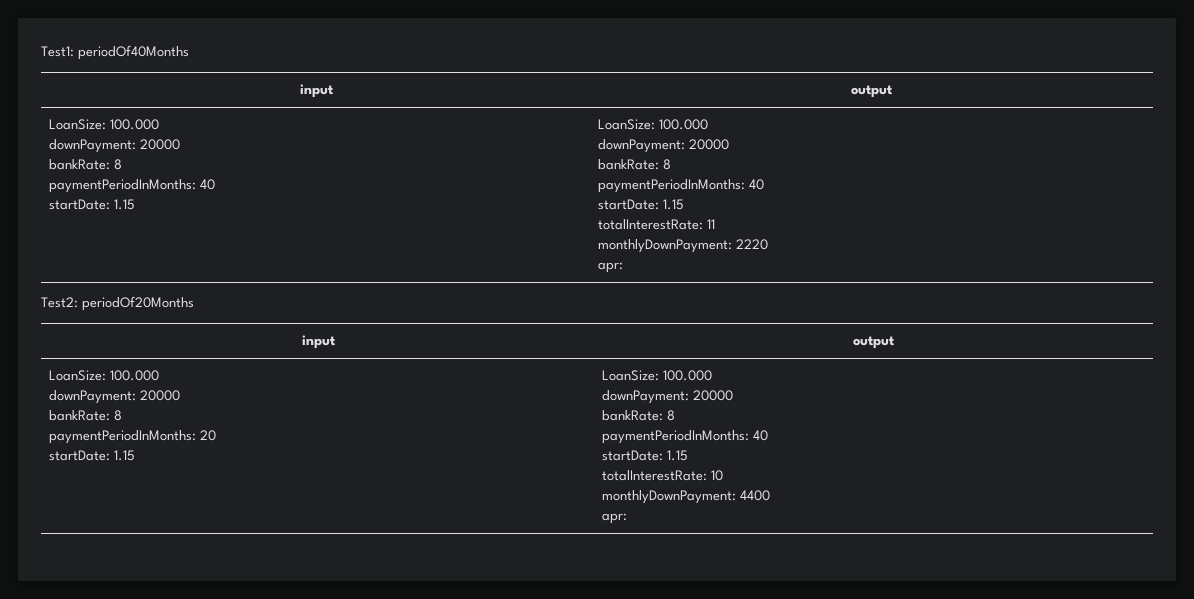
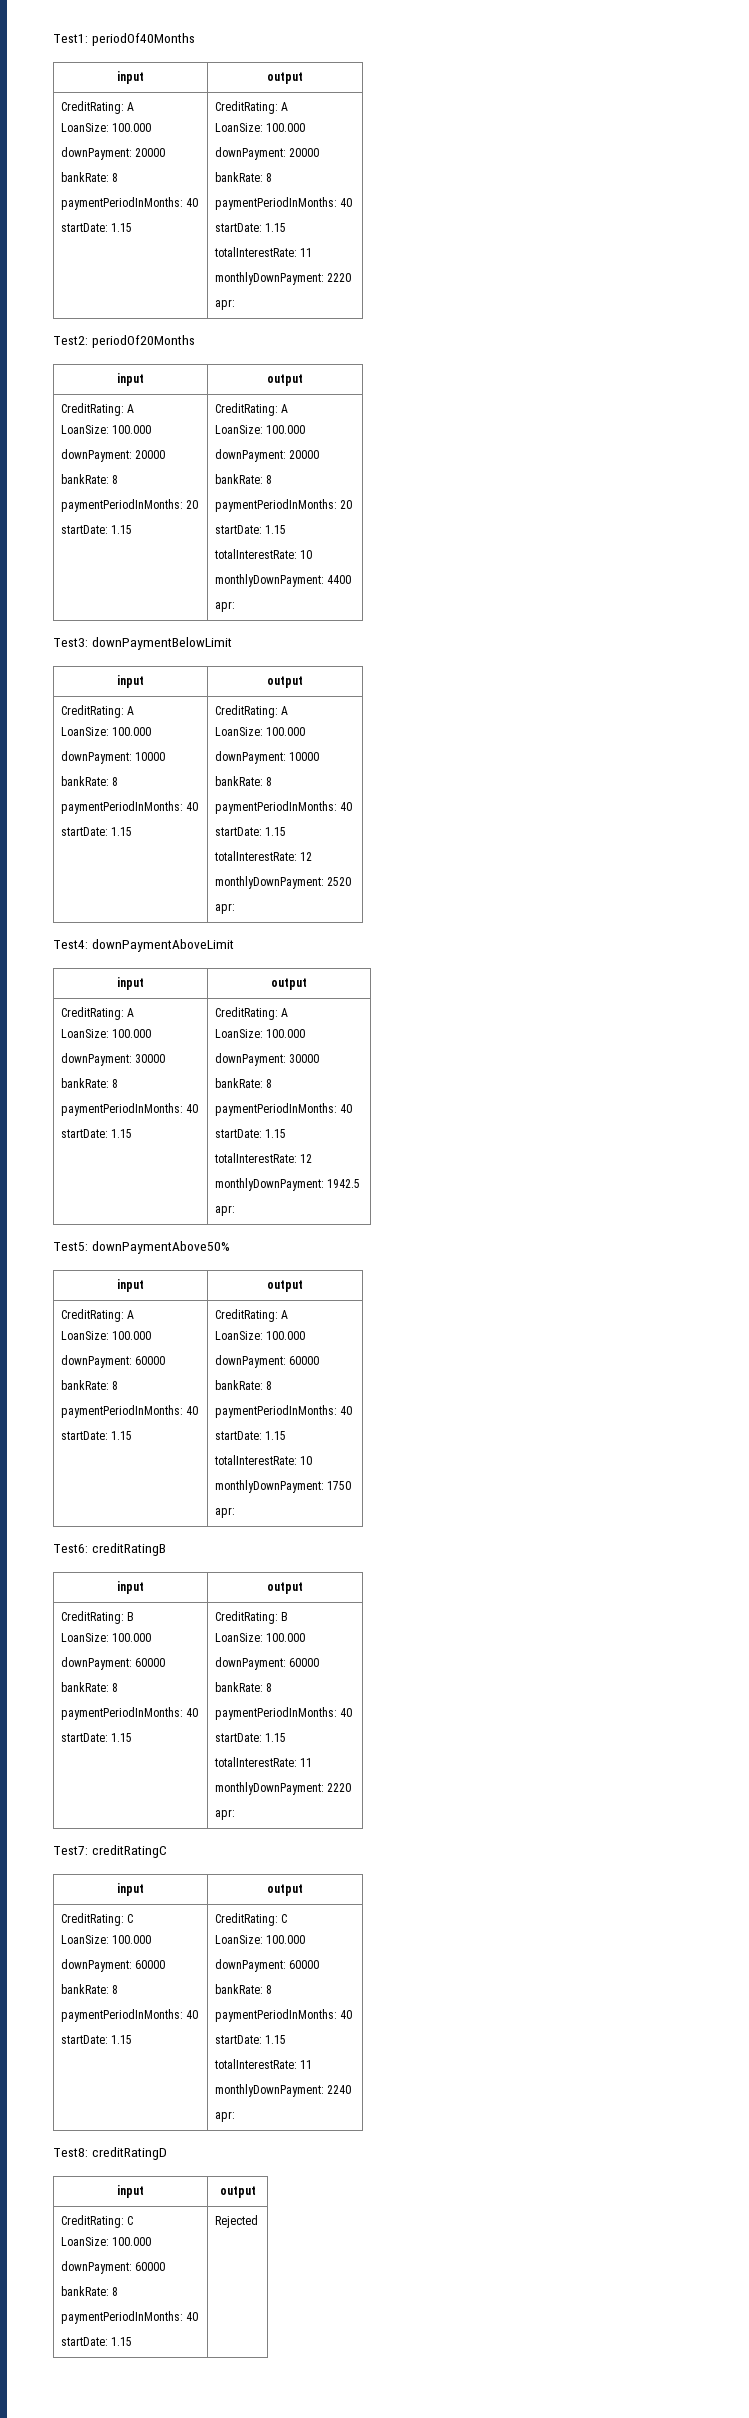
(893, 91) none -> [60,101,134,114] CreditRating: A //
(135, 204) none -> [214,101,288,114] CreditRating: A //
(895, 342) none -> [60,403,134,416] CreditRating: A //
[601,370,712,381] [601,390,733,404] [601,410,675,421] LoanSize: 100.000 // downPayment: 20000 // bankRate: 8 -> [214,403,288,416] [214,425,305,434] [214,449,319,462] [214,474,272,484] [214,499,352,512] [214,525,286,534] [213,549,312,559] [214,574,351,587] [214,601,235,612] [53,637,232,650] [117,675,144,688] [267,676,303,688] [60,705,134,718] [60,727,151,736] [60,751,165,764] [60,776,118,786] [60,801,198,814] [60,827,132,836] [214,705,288,718] [214,727,305,736] [214,751,319,764] [214,776,272,786] [214,801,352,814] [214,827,286,836] [213,851,312,861] [214,876,351,889] [214,903,235,914] [53,939,234,952] [117,977,144,990] [271,978,307,990] [60,1007,134,1020] [60,1029,151,1038] [60,1053,165,1066] [60,1078,118,1088] [60,1103,198,1116] [60,1129,132,1138] [214,1007,288,1020] [214,1029,305,1038] [214,1053,319,1066] [214,1078,272,1088] [214,1103,352,1116] [214,1129,286,1138] [213,1153,312,1163] [214,1178,360,1191] [214,1205,235,1216] [53,1241,230,1254] [117,1279,144,1292] [267,1280,303,1292] [60,1309,134,1322] [60,1331,151,1340] [60,1355,165,1368] [60,1380,118,1390] [60,1405,198,1418] [60,1431,132,1440] [214,1309,288,1322] [214,1331,305,1340] [214,1355,319,1368] [214,1380,272,1390] CreditRating: A // LoanSize: 100.000 // downPayment: 20000 // bankRate: 8 // paymentPeriodInMonths: 20 // startDate: 1.15 // totalInterestRate: 10 // monthlyDownPayment: 4400 // apr: // Test3: downPaymentBelowLimit // input | output // CreditRating: A // LoanSize: 100.000 // downPayment: 10000 // bankRate: 8 // paymentPeriodInMonths: 40 // startDate: 1.15 | CreditRating: A // LoanSize: 100.000 // downPayment: 10000 // bankRate: 8 // paymentPeriodInMonths: 40 // startDate: 1.15 // totalInterestRate: 12 // monthlyDownPayment: 2520 // apr: // Test4: downPaymentAboveLimit // input | output // CreditRating: A // LoanSize: 100.000 // downPayment: 30000 // bankRate: 8 // paymentPeriodInMonths: 40 // startDate: 1.15 | CreditRating: A // LoanSize: 100.000 // downPayment: 30000 // bankRate: 8 // paymentPeriodInMonths: 40 // startDate: 1.15 // totalInterestRate: 12 // monthlyDownPayment: 1942.5 // apr: // Test5: downPaymentAbove50% // input | output // CreditRating: A // LoanSize: 100.000 // downPayment: 60000 // bankRate: 8 // paymentPeriodInMonths: 40 // startDate: 1.15 | CreditRating: A // LoanSize: 100.000 // downPayment: 60000 // bankRate: 8
[739,490,770,501] [601,513,627,524] 4400 // apr: -> [326,1481,351,1490] [214,1507,235,1518] [53,1543,166,1556] [117,1581,144,1594] [267,1582,303,1594] [60,1611,134,1624] [60,1633,151,1642] [60,1657,165,1670] [60,1682,118,1692] [60,1707,198,1720] [60,1733,132,1742] [214,1611,288,1624] [214,1633,305,1642] [214,1657,319,1670] [214,1682,272,1692] [214,1707,352,1720] [214,1733,286,1742] [213,1757,312,1767] [214,1782,351,1795] [214,1809,235,1820] [53,1845,167,1858] [117,1883,144,1896] [267,1884,303,1896] [60,1913,133,1926] [60,1935,151,1944] [60,1959,165,1972] [60,1984,118,1994] [60,2009,198,2022] [60,2035,132,2044] [214,1913,287,1926] [214,1935,305,1944] [214,1959,319,1972] [214,1984,272,1994] [214,2009,352,2022] [214,2035,286,2044] [213,2059,312,2069] [214,2084,351,2097] [214,2111,235,2122] [53,2147,167,2160] [117,2185,144,2198] [219,2186,256,2198] [60,2215,133,2228] [60,2237,151,2246] [60,2261,165,2274] [60,2286,118,2296] [60,2311,198,2324] [60,2337,132,2346] [214,2215,258,2228] 1750 // apr: // Test6: creditRatingB // input | output // CreditRating: B // LoanSize: 100.000 // downPayment: 60000 // bankRate: 8 // paymentPeriodInMonths: 40 // startDate: 1.15 | CreditRating: B // LoanSize: 100.000 // downPayment: 60000 // bankRate: 8 // paymentPeriodInMonths: 40 // startDate: 1.15 // totalInterestRate: 11 // monthlyDownPayment: 2220 // apr: // Test7: creditRatingC // input | output // CreditRating: C // LoanSize: 100.000 // downPayment: 60000 // bankRate: 8 // paymentPeriodInMonths: 40 // startDate: 1.15 | CreditRating: C // LoanSize: 100.000 // downPayment: 60000 // bankRate: 8 // paymentPeriodInMonths: 40 // startDate: 1.15 // totalInterestRate: 11 // monthlyDownPayment: 2240 // apr: // Test8: creditRatingD // input | output // CreditRating: C // LoanSize: 100.000 // downPayment: 60000 // bankRate: 8 // paymentPeriodInMonths: 40 // startDate: 1.15 | Rejected

